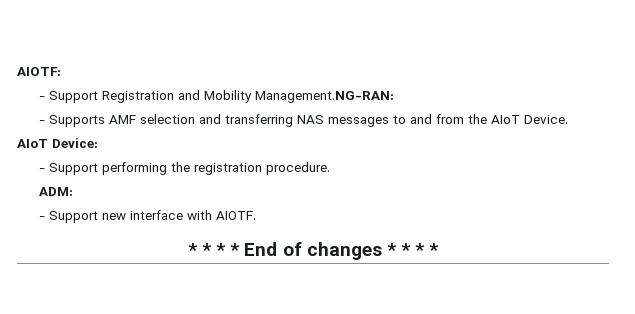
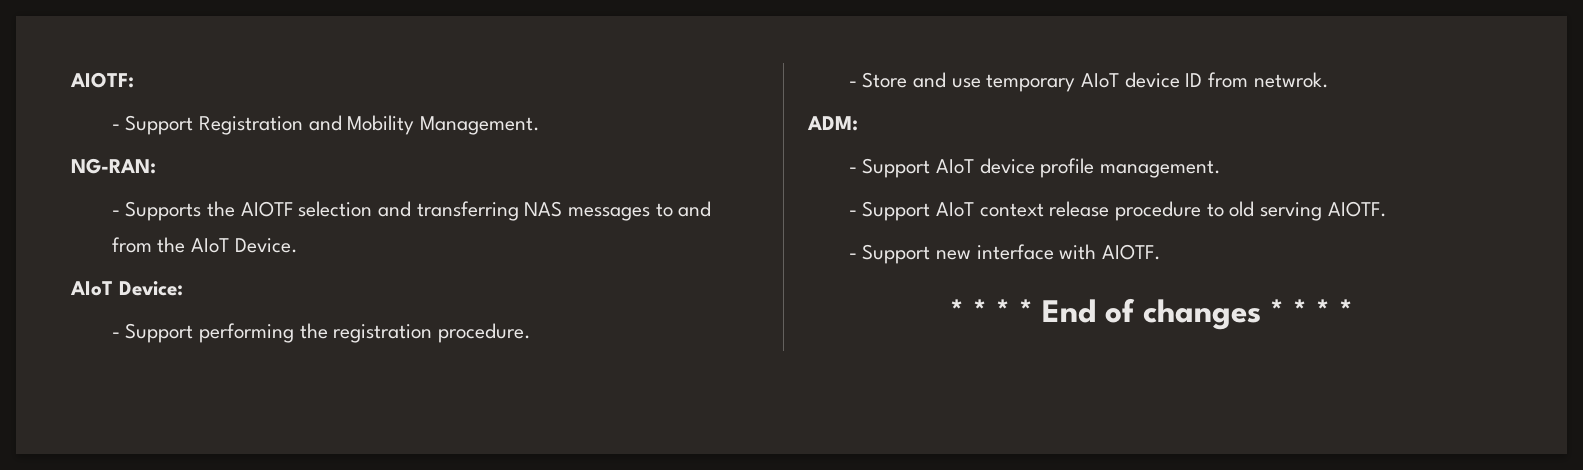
[255,91,395,103] Management.NG-RAN: -> [420,116,541,135] [71,158,156,174] Management. // NG-RAN:
[109,115,137,124] AMF -> [207,201,293,217] the AIOTF
[39,187,74,196] ADM: -> [848,72,1329,92] [807,116,858,131] [848,158,1222,178] [848,201,1387,221] - Store and use temporary AIoT device ID from netwrok. // ADM: // - Support AIoT device profile management. // - Support AIoT context release procedure to old serving AIOTF.

